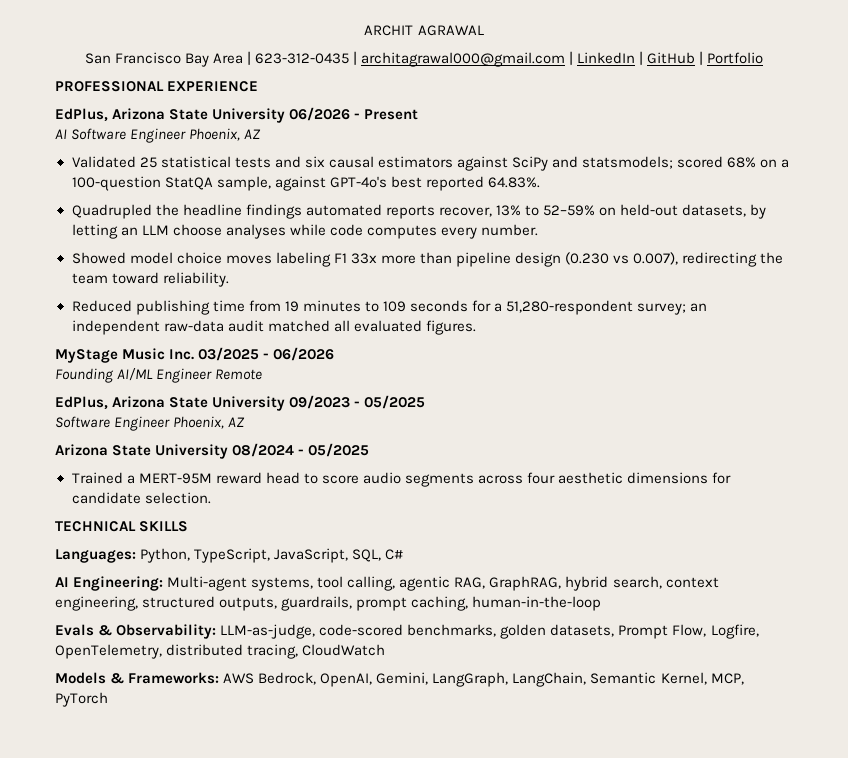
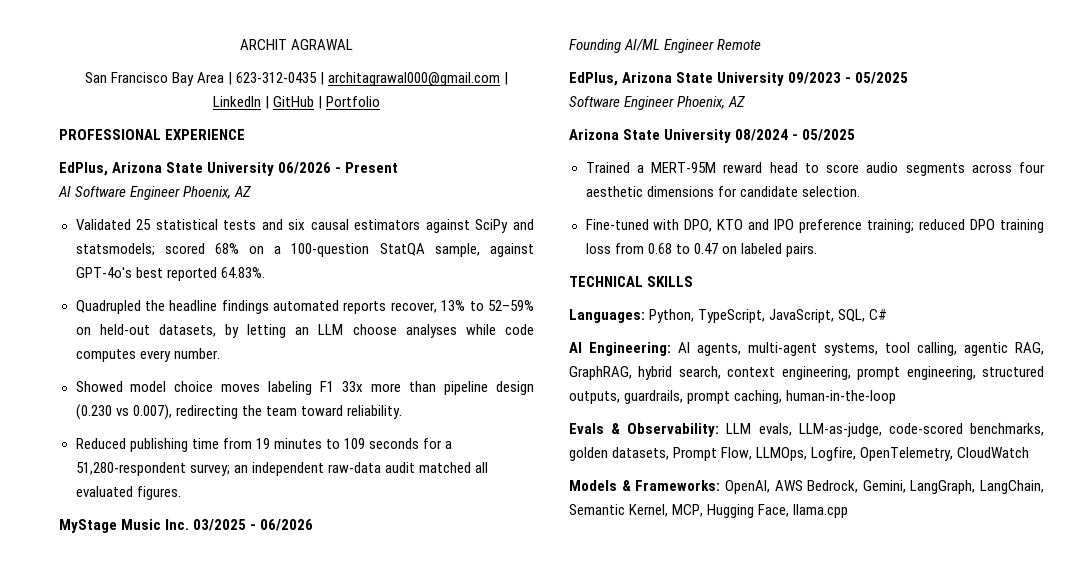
(211, 498) none -> [585,219,1044,233] [585,243,817,257] // Fine-tuned with DPO, KTO and IPO preference training; reduced DPO training loss from 0.68 to 0.47 on labeled pairs.
[167,576,248,591] Multi-agent -> [678,342,817,356] AI agents, multi-agent
(138, 603) none -> [857,366,976,380] prompt engineering,
(217, 631) none -> [726,423,792,436] LLM evals,
(707, 630) none -> [756,447,808,461] LLMOps,
[166,644,299,659] distributed tracing, -> (954, 454) none
(220, 678) none -> [724,480,770,494] OpenAI,
[320,673,373,687] OpenAI, -> (859, 486) none
[55,692,108,707] PyTorch -> [707,504,849,518] Hugging Face, llama.cpp

